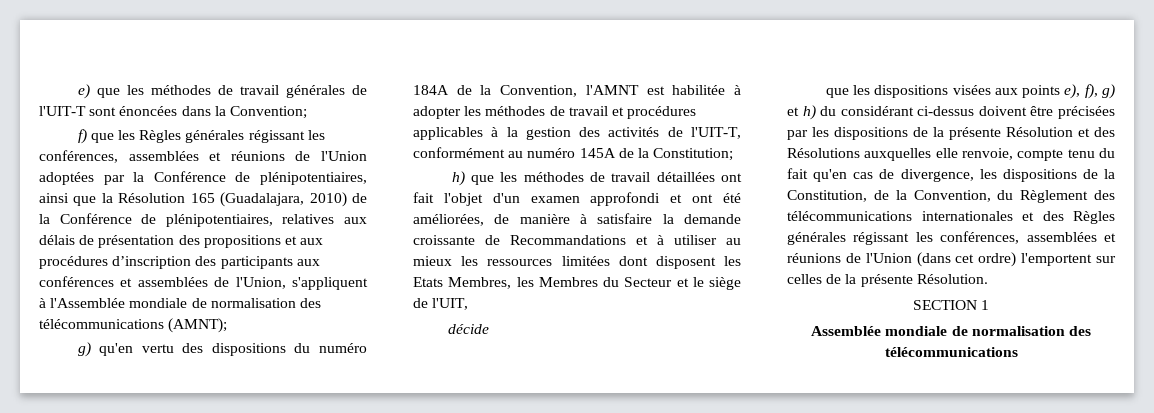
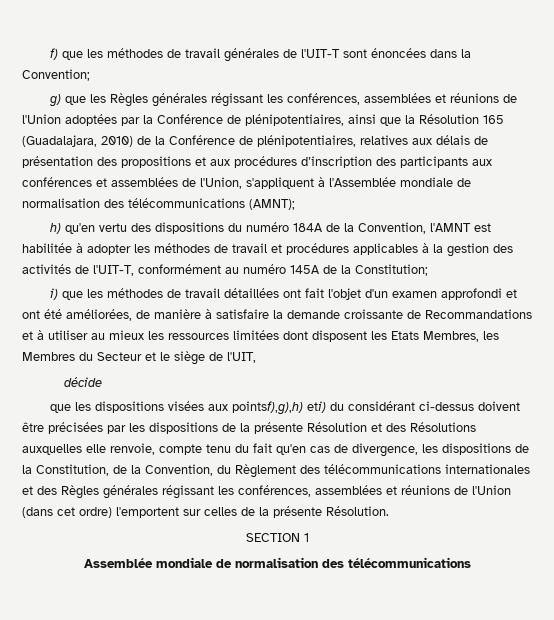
[77,84,90,99] e) -> [49,48,58,60] f)
[77,129,87,144] f) -> [48,94,61,107] g)
[77,342,91,357] g) -> [49,223,61,234] h)
[451,171,465,186] h) -> [49,288,58,300] i)
[1022,84,1115,99] [787,105,816,120] points e), f), g) et h) -> [231,401,326,415] pointsf),g),h) eti)

